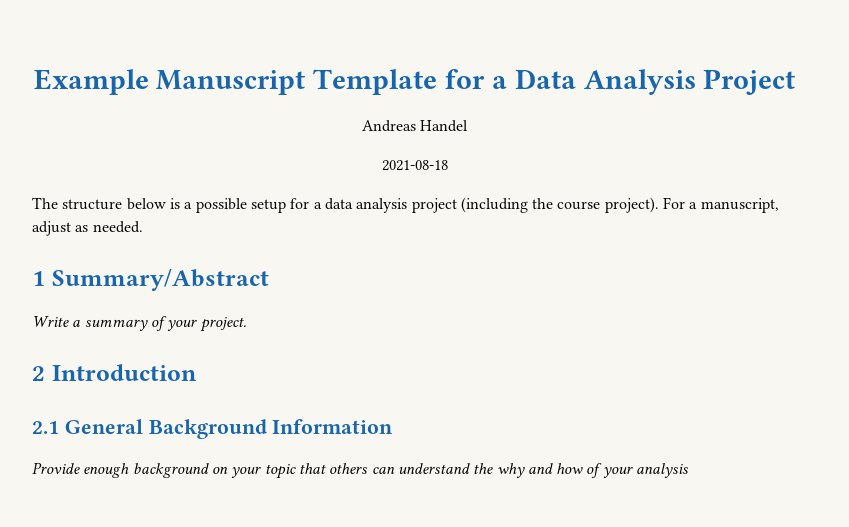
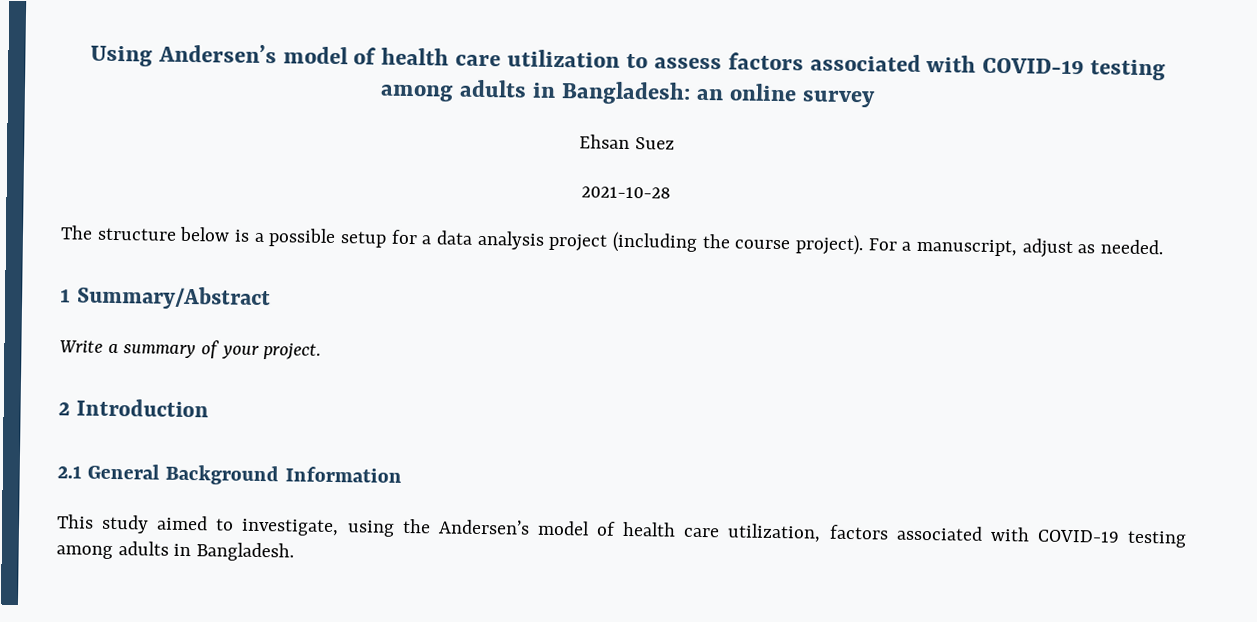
[33,69,796,95] [361,120,469,132] [381,160,448,171] Example Manuscript Template for a Data Analysis Project // Andreas Handel // 2021-08-18 -> [89,43,1167,81] [380,79,876,108] [579,134,675,150] [581,186,671,199] Using Andersen’s model of health care utilization to assess factors associated with COVID-19 testing among adults in Bangladesh: an online survey // Ehsan Suez // 2021-10-28
[32,462,690,479] Provide enough background on your topic that others can understand the why and how of your analysis -> [56,514,1187,548] [56,541,295,562] This study aimed to investigate, using the Andersen’s model of health care utilization, factors associated with COVID-19 testing among adults in Bangladesh.

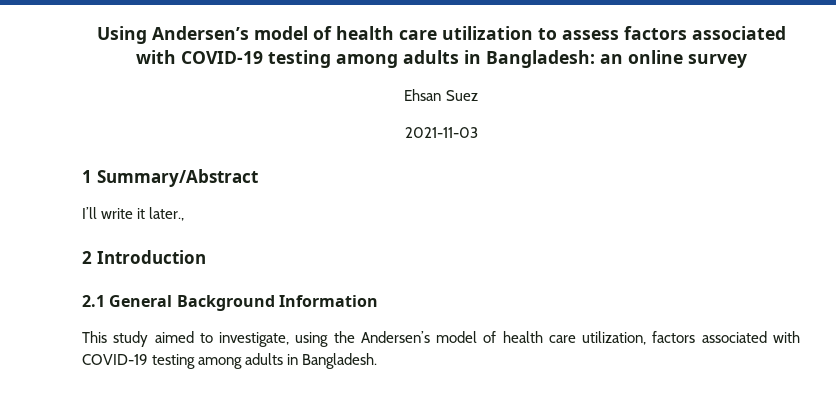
[581,186,671,199] [60,225,1165,259] [60,285,271,311] [59,340,322,360] 2021-10-28 // The structure below is a possible setup for a data analysis project (including the course project). For a manuscript, adjust as needed. // 1 Summary/Abstract // Write a summary of your project. -> [404,127,478,138] [82,169,258,187] [82,207,185,221] 2021-11-03 // 1 Summary/Abstract // I’ll write it later.,

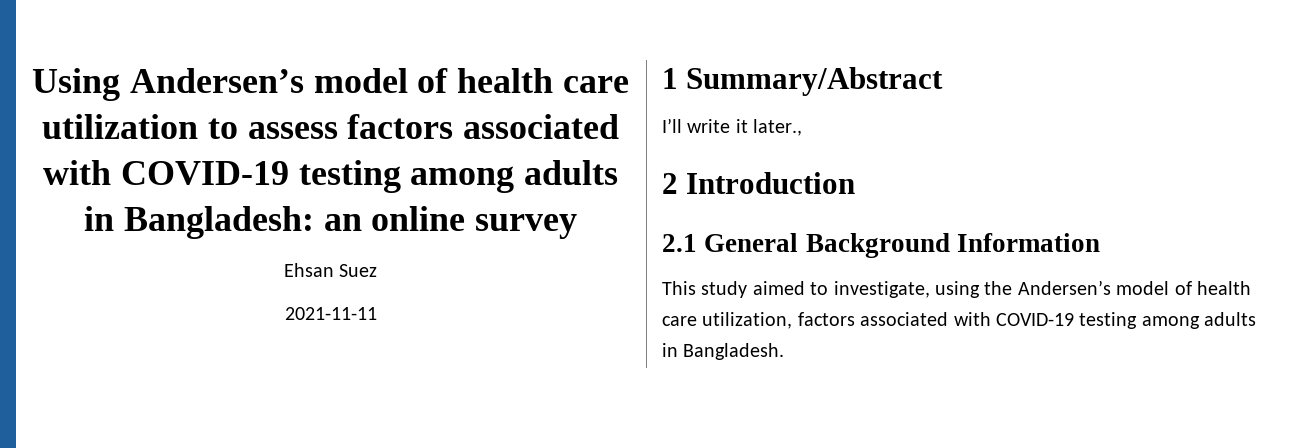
[404,127,478,138] 2021-11-03 -> [284,307,377,320] 2021-11-11

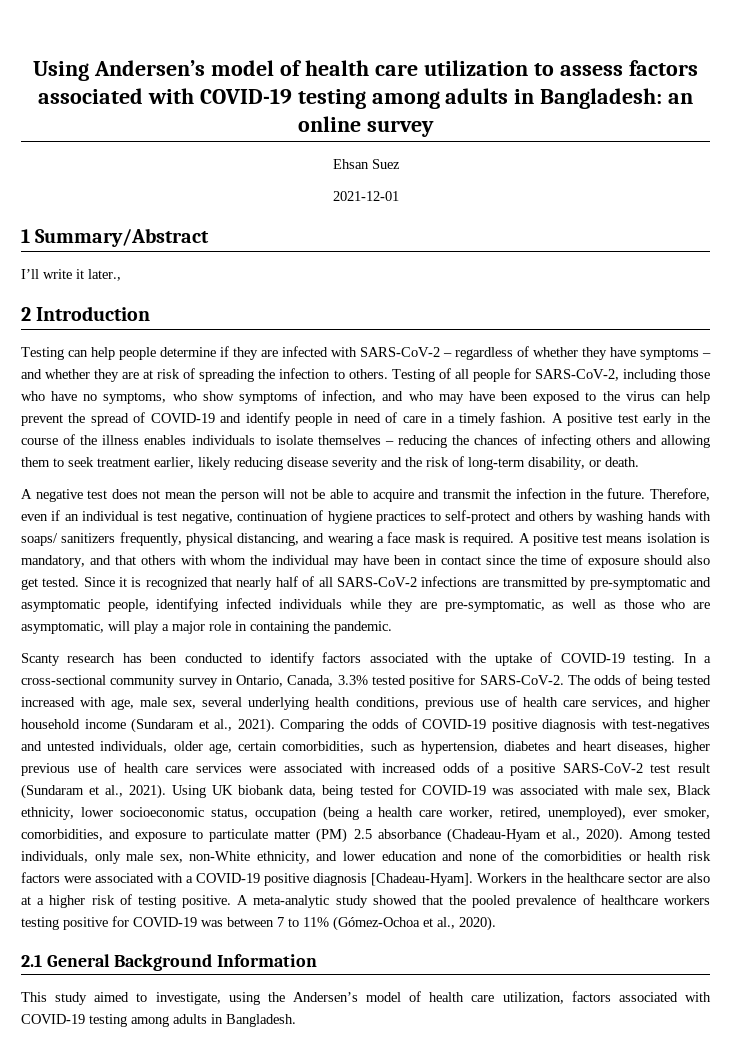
[284,307,377,320] 2021-11-11 -> [332,191,399,201] 2021-12-01
(856, 183) none -> [21,346,711,360] [21,368,710,382] [21,390,710,404] [21,412,711,426] [21,434,711,448] [21,456,639,470] [21,488,710,502] [21,510,712,524] [21,532,710,546] [21,554,711,568] [21,576,712,590] [21,598,710,612] [21,621,392,634] [21,652,711,666] [21,674,711,688] [21,696,710,710] [21,718,710,733] [21,741,710,754] [21,762,710,776] [21,784,711,799] [21,806,710,821] [21,828,711,843] [21,850,711,864] [21,872,710,886] [21,894,710,908] [21,916,496,931] // Testing can help people determine if they are infected with SARS-CoV-2 – regardless of whether they have symptoms – and whether they are at risk of spreading the infection to others. Testing of all people for SARS-CoV-2, including those who have no symptoms, who show symptoms of infection, and who may have been exposed to the virus can help prevent the spread of COVID-19 and identify people in need of care in a timely fashion. A positive test early in the course of the illness enables individuals to isolate themselves – reducing the chances of infecting others and allowing them to seek treatment earlier, likely reducing disease severity and the risk of long-term disability, or death. // A negative test does not mean the person will not be able to acquire and transmit the infection in the future. Therefore, even if an individual is test negative, continuation of hygiene practices to self-protect and others by washing hands with soaps/ sanitizers frequently, physical distancing, and wearing a face mask is required. A positive test means isolation is mandatory, and that others with whom the individual may have been in contact since the time of exposure should also get tested. Since it is recognized that nearly half of all SARS-CoV-2 infections are transmitted by pre-symptomatic and asymptomatic people, identifying infected individuals while they are pre-symptomatic, as well as those who are asymptomatic, will play a major role in containing the pandemic. // Scanty research has been conducted to identify factors associated with the uptake of COVID-19 testing. In a cross-sectional community survey in Ontario, Canada, 3.3% tested positive for SARS-CoV-2. The odds of being tested increased with age, male sex, several underlying health conditions, previous use of health care services, and higher household income (Sundaram et al., 2021). Comparing the odds of COVID-19 positive diagnosis with test-negatives and untested individuals, older age, certain comorbidities, such as hypertension, diabetes and heart diseases, higher previous use of health care services were associated with increased odds of a positive SARS-CoV-2 test result (Sundaram et al., 2021). Using UK biobank data, being tested for COVID-19 was associated with male sex, Black ethnicity, lower socioeconomic status, occupation (being a health care worker, retired, unemployed), ever smoker, comorbidities, and exposure to particulate matter (PM) 2.5 absorbance (Chadeau-Hyam et al., 2020). Among tested individuals, only male sex, non-White ethnicity, and lower education and none of the comorbidities or health risk factors were associated with a COVID-19 positive diagnosis [Chadeau-Hyam]. Workers in the healthcare sector are also at a higher risk of testing positive. A meta-analytic study showed that the pooled prevalence of healthcare workers testing positive for COVID-19 was between 7 to 11% (Gómez-Ochoa et al., 2020).

